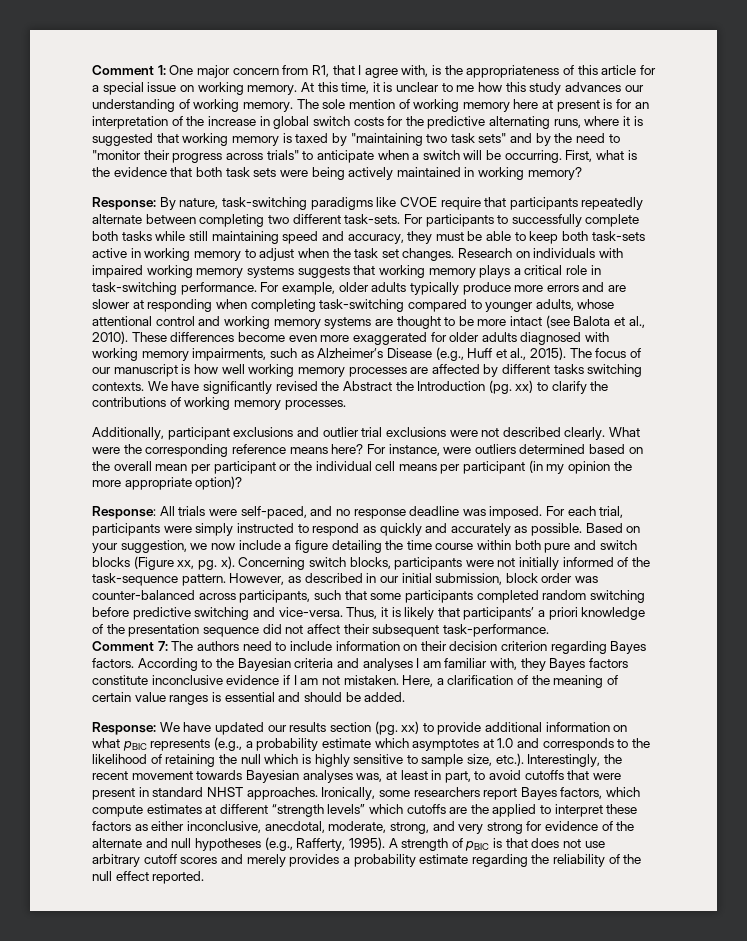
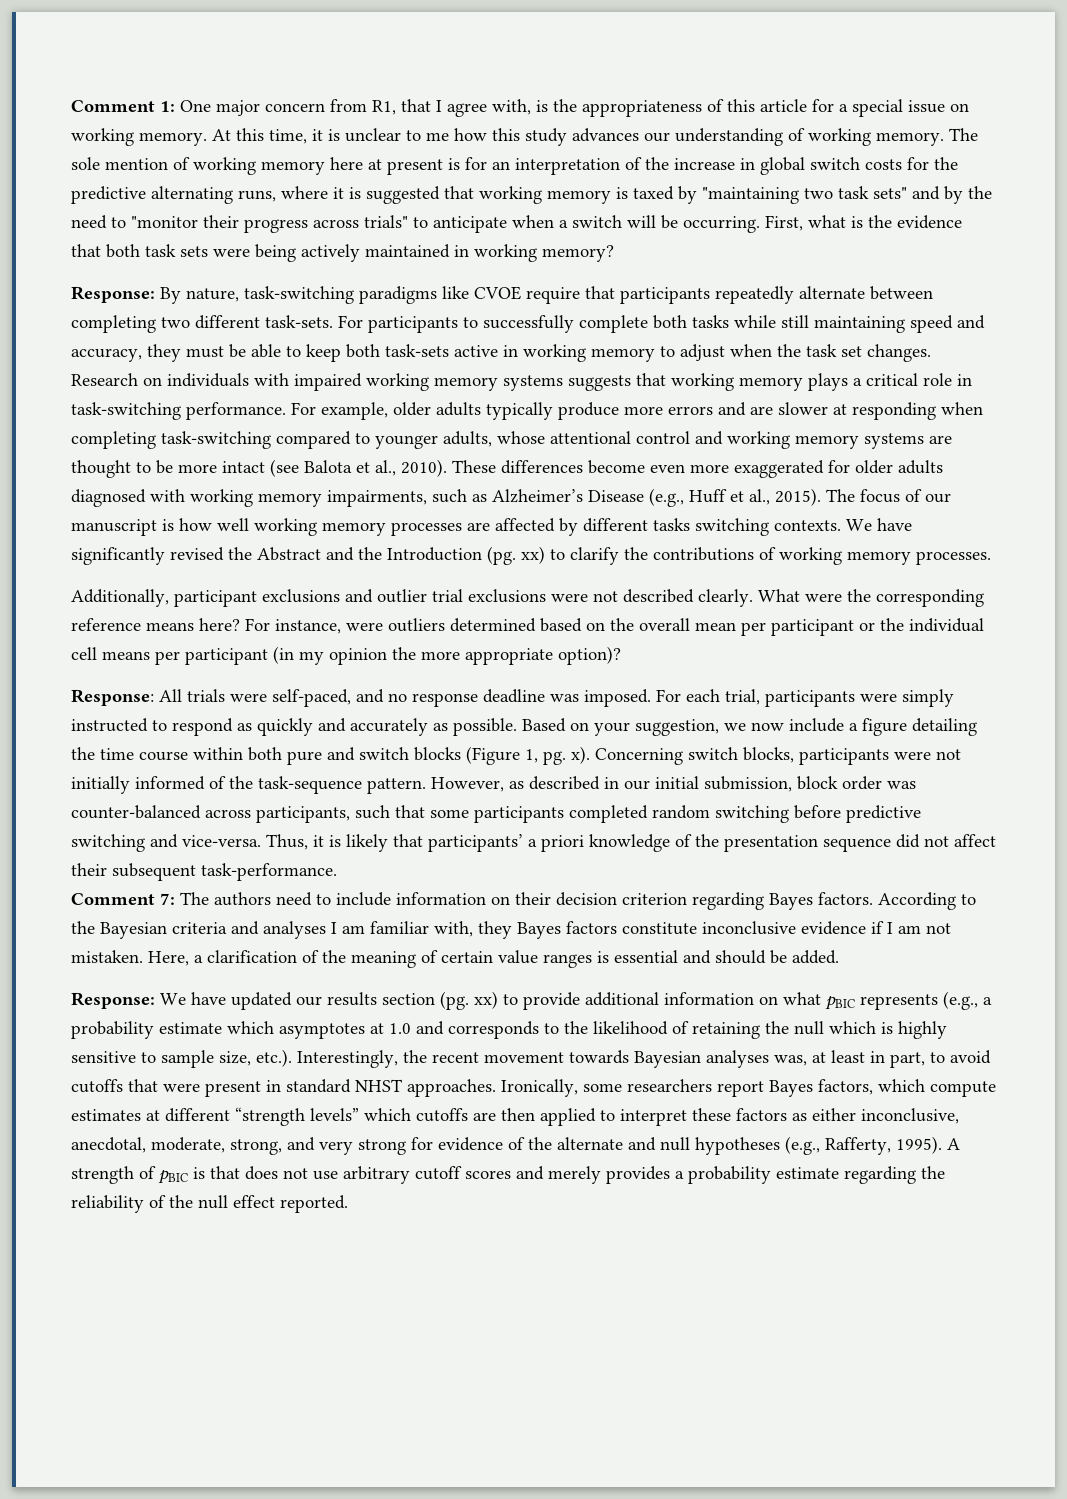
(392, 386) none -> [326,547,354,561] and
[177,560,195,569] xx, -> [525,749,538,763] 1,
[470,804,489,814] the -> [501,1108,535,1121] then

